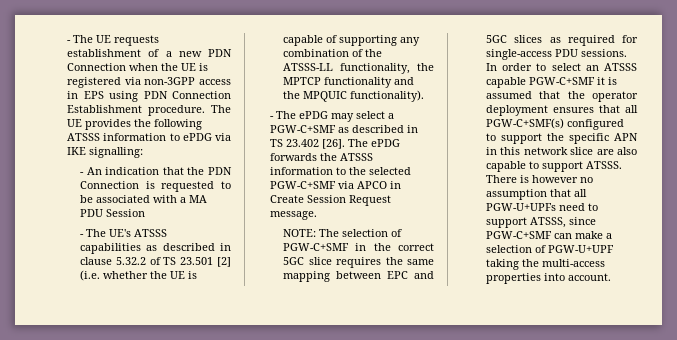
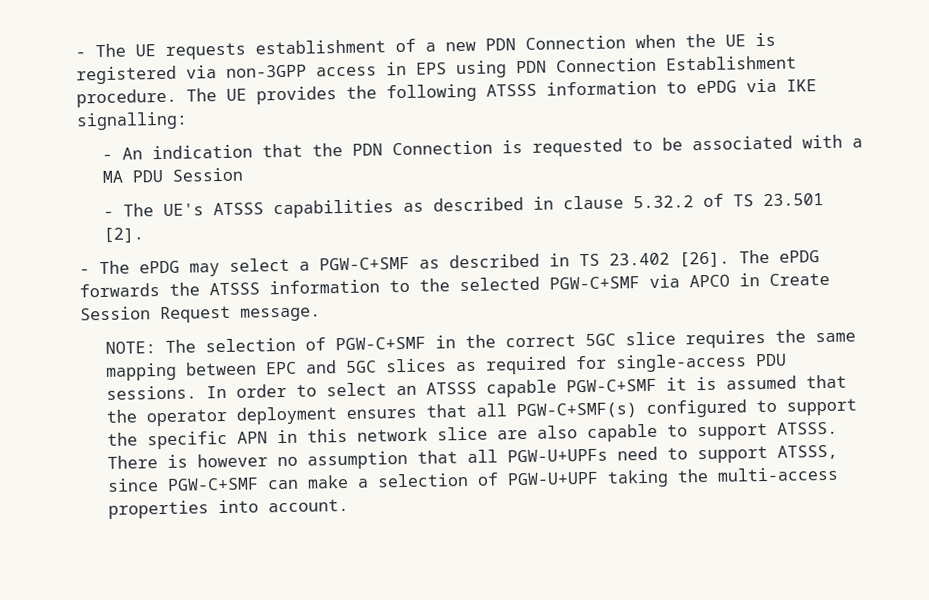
[217,257,231,267] [80,270,198,281] [283,35,421,46] [283,49,383,57] [283,63,434,74] [283,77,415,88] [283,90,425,102] [2] (i.e. whether the UE is capable of supporting any combination of the ATSSS-LL functionality, the MPTCP functionality and the MPQUIC functionality). -> [102,227,144,243] [2].

